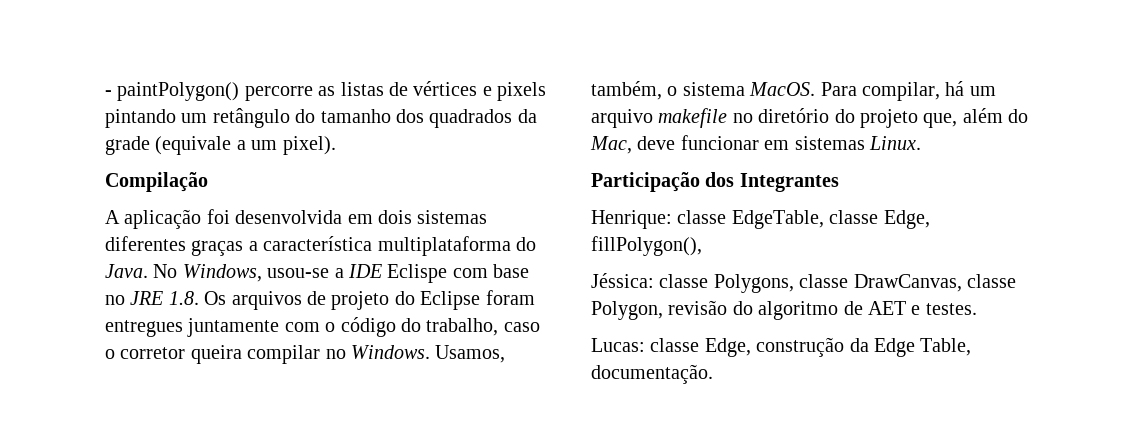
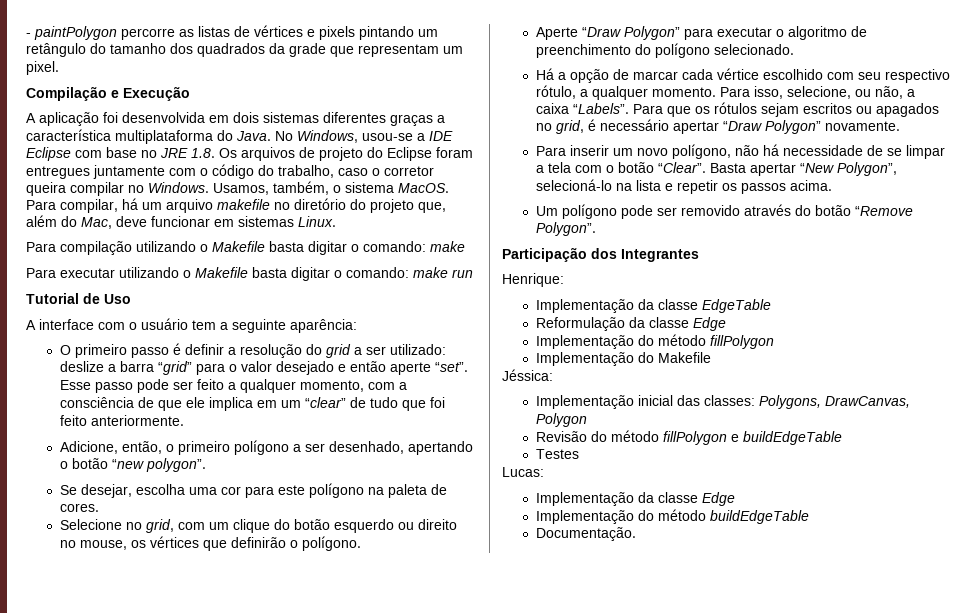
[117,82,240,101] paintPolygon() -> [34,26,117,40] paintPolygon
[155,136,336,155] (equivale a um pixel). -> [330,44,463,57] [26,61,59,75] que representam um pixel.
(208, 182) none -> [111,86,190,101] e Execução
[387,264,448,283] Eclispe -> [26,147,71,161] Eclipse
[591,172,839,192] [591,210,930,229] [591,236,702,256] [591,273,1016,293] [591,300,977,320] [591,337,972,357] [591,364,713,384] Participação dos Integrantes // Henrique: classe EdgeTable, classe Edge, fillPolygon(), // Jéssica: classe Polygons, classe DrawCanvas, classe Polygon, revisão do algoritmo de AET e testes. // Lucas: classe Edge, construção da Edge Table, documentação. -> [26,241,465,255] [26,267,473,281] [26,293,131,304] [26,318,357,333] [59,343,446,358] [59,361,468,375] [59,379,407,393] [59,397,445,411] [59,415,184,426] [59,440,473,455] [59,458,206,472] [59,483,447,498] [59,503,99,512] [59,519,457,533] [59,536,361,551] [535,26,867,40] [535,43,794,58] [535,68,950,83] [535,85,915,100] [535,102,939,117] [535,119,900,134] [535,144,945,159] [535,162,897,176] [535,179,832,194] [535,204,913,219] [535,222,596,236] [502,247,699,262] [502,273,564,287] [535,299,771,313] [535,317,726,331] [535,334,774,349] [535,352,711,366] [502,369,553,381] [535,395,910,409] [535,413,587,427] [535,430,842,445] [535,449,579,459] [502,467,544,477] [535,492,735,506] [535,509,809,524] [535,527,636,541] Para compilação utilizando o Makefile basta digitar o comando: make // Para executar utilizando o Makefile basta digitar o comando: make run // Tutorial de Uso // A interface com o usuário tem a seguinte aparência: // O primeiro passo é definir a resolução do grid a ser utilizado: deslize a barra “grid” para o valor desejado e então aperte “set”. Esse passo pode ser feito a qualquer momento, com a consciência de que ele implica em um “clear” de tudo que foi feito anteriormente. // Adicione, então, o primeiro polígono a ser desenhado, apertando o botão “new polygon”. // Se desejar, escolha uma cor para este polígono na paleta de cores. // Selecione no grid, com um clique do botão esquerdo ou direito no mouse, os vértices que definirão o polígono. // Aperte “Draw Polygon” para executar o algoritmo de preenchimento do polígono selecionado. // Há a opção de marcar cada vértice escolhido com seu respectivo rótulo, a qualquer momento. Para isso, selecione, ou não, a caixa “Labels”. Para que os rótulos sejam escritos ou apagados no grid, é necessário apertar “Draw Polygon” novamente. // Para inserir um novo polígono, não há necessidade de se limpar a tela com o botão “Clear”. Basta apertar “New Polygon”, selecioná-lo na lista e repetir os passos acima. // Um polígono pode ser removido através do botão “Remove Polygon”. // Participação dos Integrantes // Henrique: // Implementação da classe EdgeTable // Reformulação da classe Edge // Implementação do método fillPolygon // Implementação do Makefile // Jéssica: // Implementação inicial das classes: Polygons, DrawCanvas, Polygon // Revisão do método fillPolygon e buildEdgeTable // Testes // Lucas: // Implementação da classe Edge // Implementação do método buildEdgeTable // Documentação.

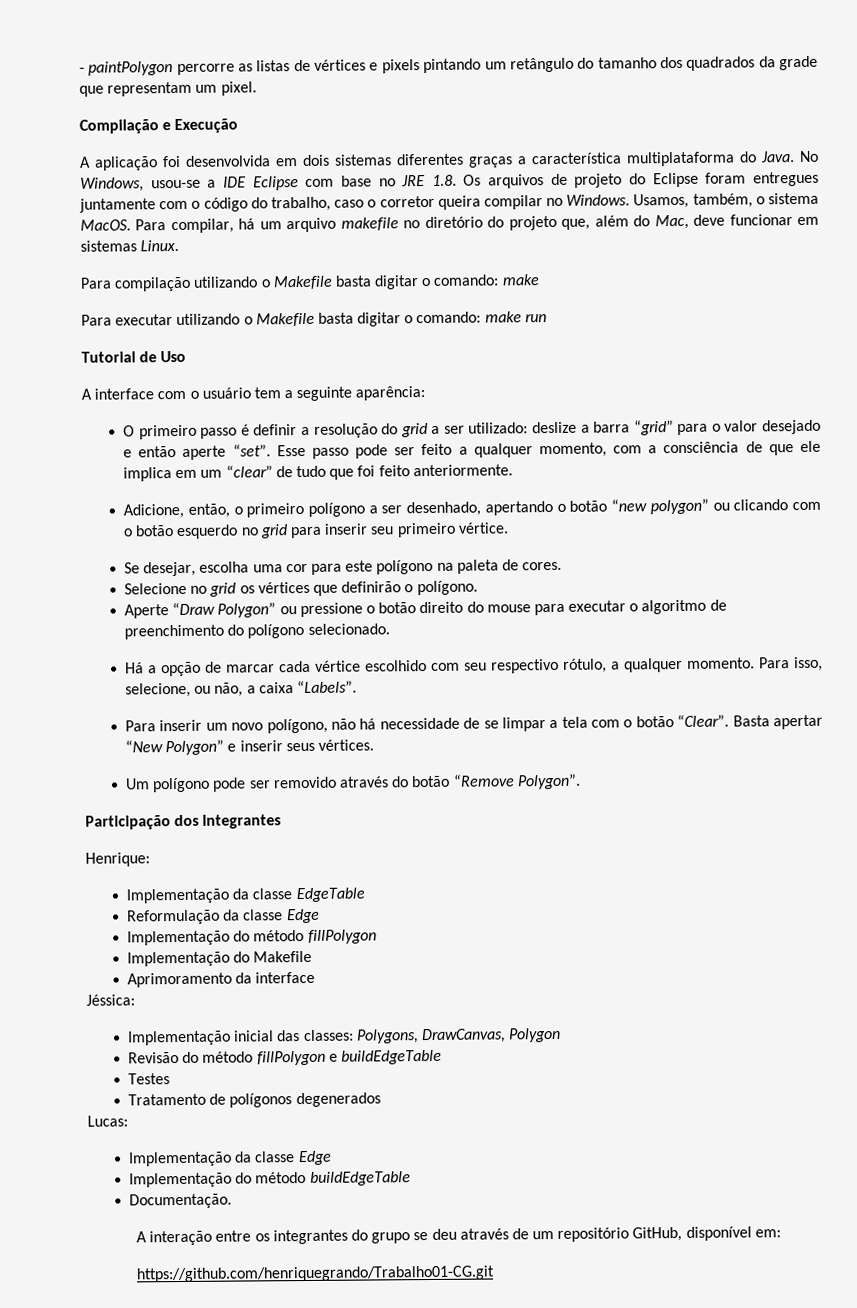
[145,458,206,472] polygon”. -> [649,498,821,515] [123,522,509,540] polygon” ou clicando com o botão esquerdo no grid para inserir seu primeiro vértice.
[145,519,457,533] [59,540,127,550] grid, com um clique do botão esquerdo ou direito no mouse, -> [209,582,237,597] grid
(680, 33) none -> [279,601,531,618] ou pressione o botão direito do mouse
[632,102,939,117] [535,119,900,134] Para que os rótulos sejam escritos ou apagados no grid, é necessário apertar “Draw Polygon” novamente. -> (357, 687) none
[836,162,897,176] [535,179,832,194] Polygon”, selecioná-lo na lista e repetir os passos acima. -> [165,739,374,756] Polygon” e inserir seus vértices.
(711, 357) none -> [127,971,316,988] // Aprimoramento da interface
(579, 454) none -> [128,1092,381,1108] // Tratamento de polígonos degenerados
(636, 534) none -> [136,1226,781,1246] [136,1265,496,1283] // A interação entre os integrantes do grupo se deu através de um repositório GitHub, disponível em: // https://github.com/henriquegrando/Trabalho01-CG.git

